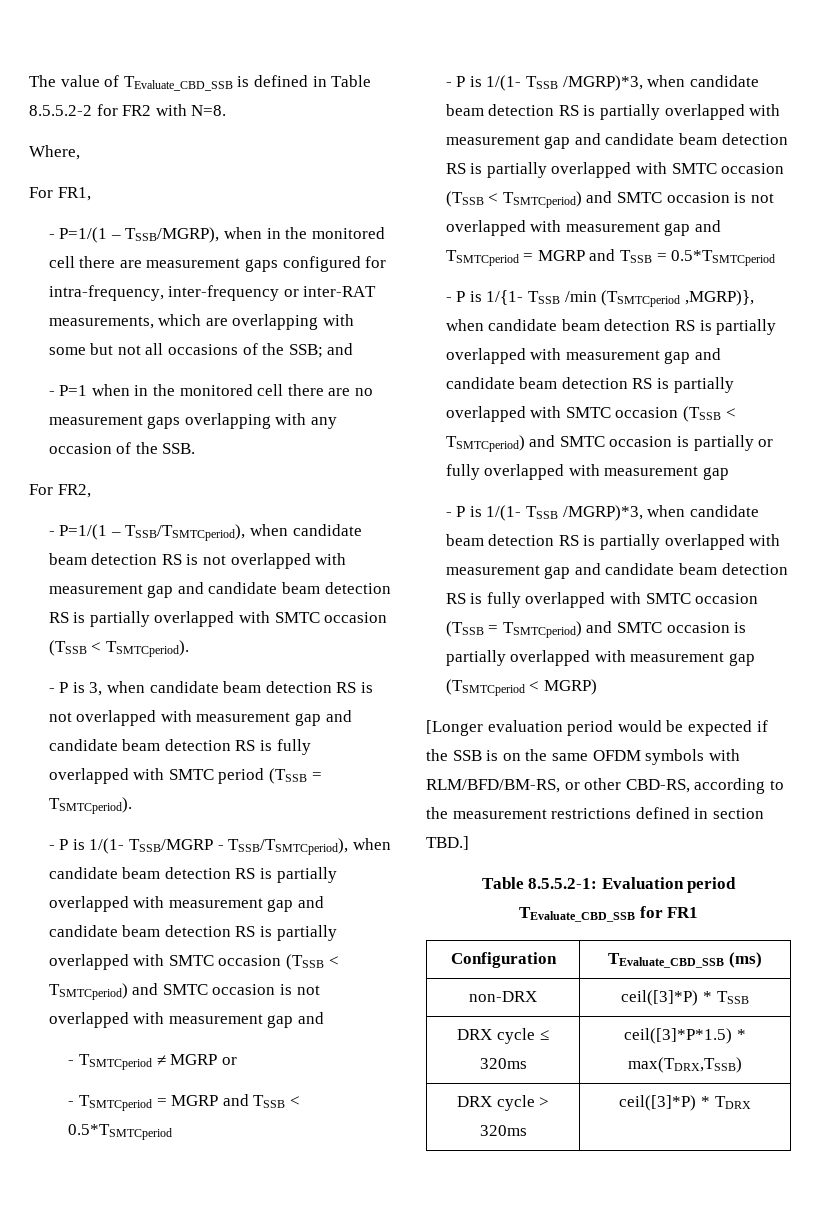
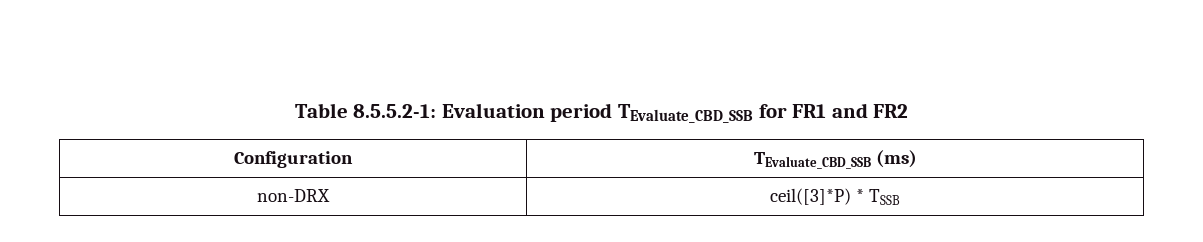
[29,75,372,91] [29,104,227,116] [29,145,80,160] [29,187,91,201] [48,227,385,243] [48,256,387,272] [48,285,377,301] [48,314,355,330] [48,343,354,358] [48,384,374,396] [48,413,338,429] [48,442,196,454] [29,484,91,498] [48,524,362,541] [48,553,347,569] [48,582,391,598] [48,611,388,627] [48,640,189,657] [48,681,374,696] [48,710,352,726] [48,739,311,755] [48,768,322,784] [48,797,132,814] [48,838,391,855] [48,867,337,883] [48,896,325,912] [48,925,337,941] [48,954,339,970] [48,983,320,1000] [48,1012,325,1028] [68,1054,237,1070] [68,1094,300,1111] [68,1124,173,1140] [445,75,759,91] [445,104,781,120] [445,133,788,149] [445,162,785,178] [445,191,774,208] [445,220,722,236] [445,249,776,266] [445,290,754,307] [445,319,777,335] [445,348,722,364] [445,377,734,393] [445,406,736,422] [445,435,774,452] [445,464,730,480] [445,505,759,521] [445,534,781,550] [445,563,788,579] [445,592,759,608] [445,621,747,638] [445,650,756,666] [445,679,597,696] [426,720,768,736] [426,749,740,765] [426,778,784,794] [426,807,764,819] [426,836,469,850] The value of TEvaluate_CBD_SSB is defined in Table 8.5.5.2-2 for FR2 with N=8. // Where, // For FR1, // - P=1/(1 – TSSB/MGRP), when in the monitored cell there are measurement gaps configured for intra-frequency, inter-frequency or inter-RAT measurements, which are overlapping with some but not all occasions of the SSB; and // - P=1 when in the monitored cell there are no measurement gaps overlapping with any occasion of the SSB. // For FR2, // - P=1/(1 – TSSB/TSMTCperiod), when candidate beam detection RS is not overlapped with measurement gap and candidate beam detection RS is partially overlapped with SMTC occasion (TSSB < TSMTCperiod). // - P is 3, when candidate beam detection RS is not overlapped with measurement gap and candidate beam detection RS is fully overlapped with SMTC period (TSSB = TSMTCperiod). // - P is 1/(1- TSSB/MGRP - TSSB/TSMTCperiod), when candidate beam detection RS is partially overlapped with measurement gap and candidate beam detection RS is partially overlapped with SMTC occasion (TSSB < TSMTCperiod) and SMTC occasion is not overlapped with measurement gap and // - TSMTCperiod ≠ MGRP or // - TSMTCperiod = MGRP and TSSB < 0.5*TSMTCperiod // - P is 1/(1- TSSB /MGRP)*3, when candidate beam detection RS is partially overlapped with measurement gap and candidate beam detection RS is partially overlapped with SMTC occasion (TSSB < TSMTCperiod) and SMTC occasion is not overlapped with measurement gap and TSMTCperiod = MGRP and TSSB = 0.5*TSMTCperiod // - P is 1/{1- TSSB /min (TSMTCperiod ,MGRP)}, when candidate beam detection RS is partially overlapped with measurement gap and candidate beam detection RS is partially overlapped with SMTC occasion (TSSB < TSMTCperiod) and SMTC occasion is partially or fully overlapped with measurement gap // - P is 1/(1- TSSB /MGRP)*3, when candidate beam detection RS is partially overlapped with measurement gap and candidate beam detection RS is fully overlapped with SMTC occasion (TSSB = TSMTCperiod) and SMTC occasion is partially overlapped with measurement gap (TSMTCperiod < MGRP) // [Longer evaluation period would be expected if the SSB is on the same OFDM symbols with RLM/BFD/BM-RS, or other CBD-RS, according to the measurement restrictions defined in section TBD.] // -> (294, 110) none
(699, 912) none -> [831,103,909,118] and FR2
[457,1028,549,1044] [479,1058,527,1069] [624,1028,746,1044] [628,1057,742,1073] [456,1095,550,1111] [479,1125,527,1136] [619,1095,751,1111] // DRX cycle ≤ 320ms | ceil([3]*P*1.5) * max(TDRX,TSSB) // DRX cycle > 320ms | ceil([3]*P) * TDRX -> (900, 197) none

